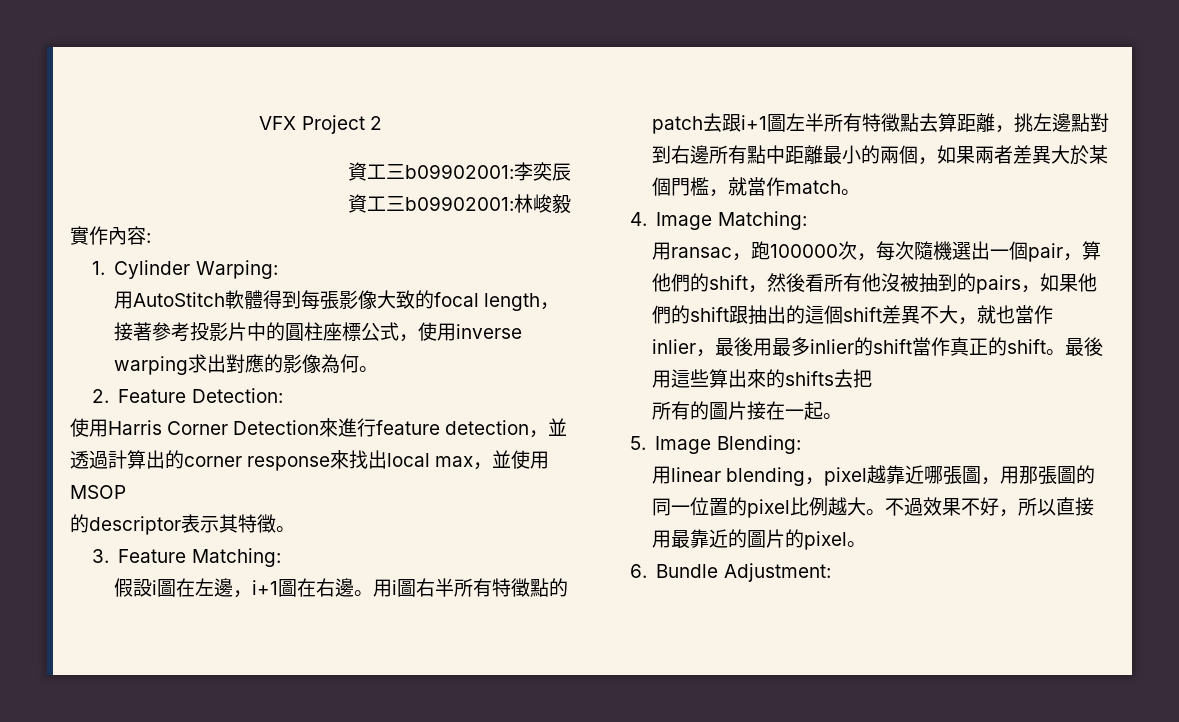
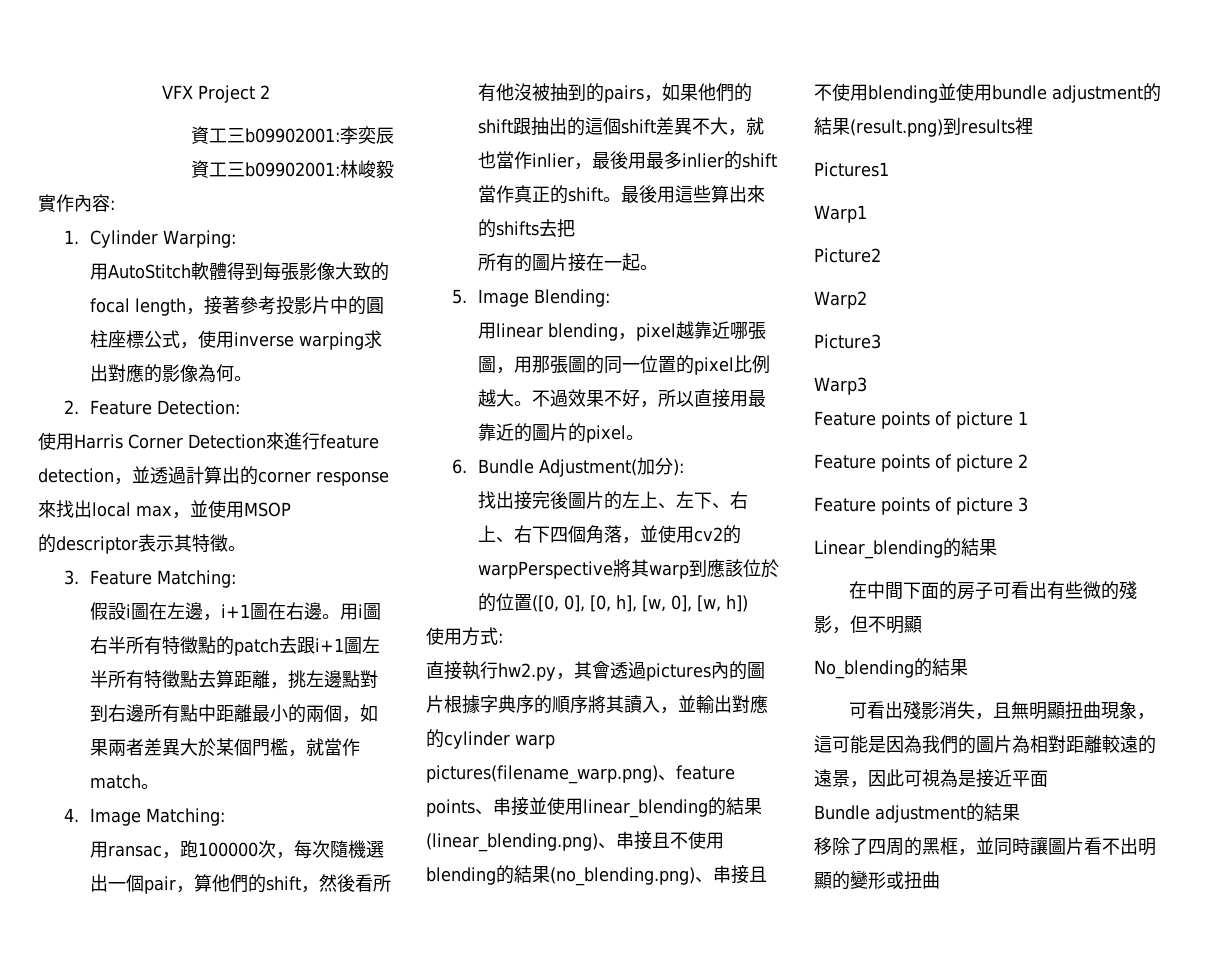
[723,563,831,582] Adjustment: -> [539,457,685,477] [478,491,749,510] [478,525,742,544] [478,559,780,579] [478,593,749,612] [426,627,503,646] [426,661,765,681] [426,695,768,714] [426,729,555,749] [426,765,735,784] [426,797,762,818] [426,831,724,852] [426,865,767,886] [814,83,1161,103] [814,117,1033,137] [814,162,889,177] [814,205,867,223] [814,248,881,263] [814,291,867,309] [814,334,881,349] [814,377,867,395] [814,411,1028,429] [814,454,1028,472] [814,497,1028,515] [814,538,997,559] [848,581,1137,600] [814,615,922,634] [814,658,968,679] [848,701,1155,720] [814,735,1156,754] [814,769,1048,788] [814,803,1020,823] [814,837,1156,856] [814,870,940,890] Adjustment(加分): // 找出接完後圖片的左上、左下、右上、右下四個角落，並使用cv2的warpPerspective將其warp到應該位於的位置([0, 0], [0, h], [w, 0], [w, h]) // 使用方式: // 直接執行hw2.py，其會透過pictures內的圖片根據字典序的順序將其讀入，並輸出對應的cylinder warp pictures(filename_warp.png)、feature points、串接並使用linear_blending的結果(linear_blending.png)、串接且不使用blending的結果(no_blending.png)、串接且不使用blending並使用bundle adjustment的結果(result.png)到results裡 // Pictures1 // Warp1 // Picture2 // Warp2 // Picture3 // Warp3 // Feature points of picture 1 // Feature points of picture 2 // Feature points of picture 3 // Linear_blending的結果 // 在中間下面的房子可看出有些微的殘影，但不明顯 // No_blending的結果 // 可看出殘影消失，且無明顯扭曲現象，這可能是因為我們的圖片為相對距離較遠的遠景，因此可視為是接近平面 // Bundle adjustment的結果 // 移除了四周的黑框，並同時讓圖片看不出明顯的變形或扭曲

